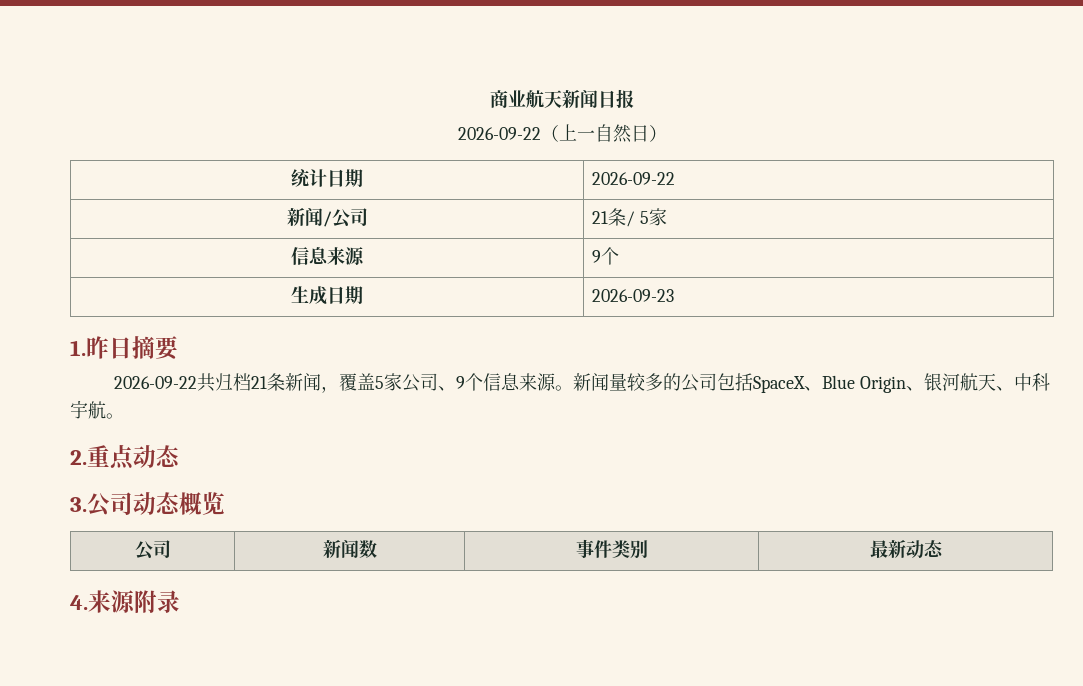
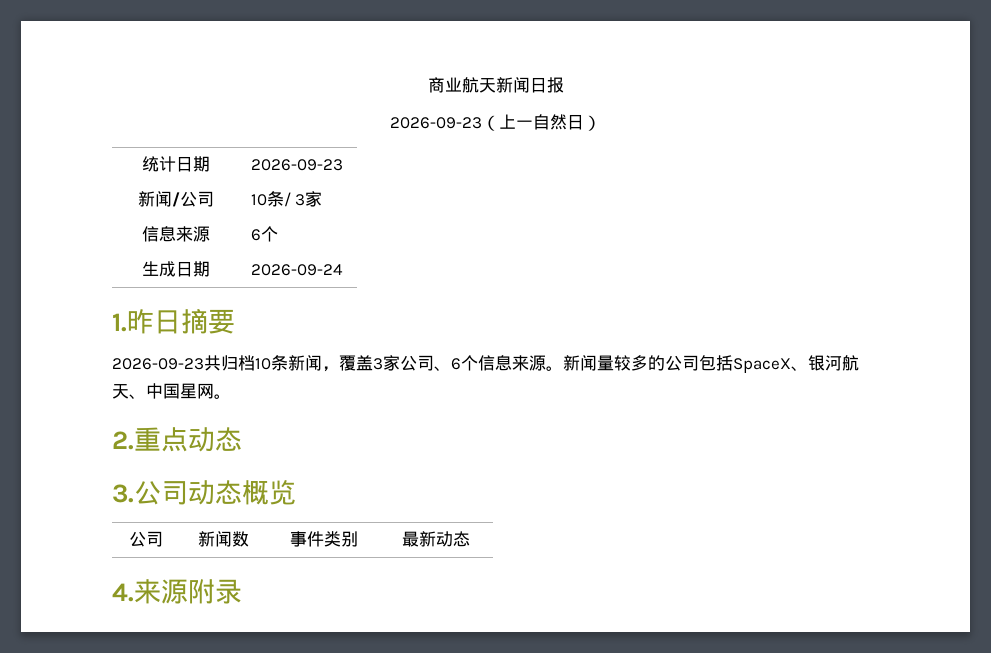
[457,127,541,140] 2026-09-22 -> [390,117,482,129] 2026-09-23
[592,172,676,185] 2026-09-22 -> [250,159,343,171] 2026-09-23
[592,208,650,227] 21条/ 5 -> [250,191,306,207] 10条/ 3
[592,250,602,263] 9 -> [250,229,261,241] 6
[592,289,675,302] 2026-09-23 -> [250,264,343,276] 2026-09-24
[114,373,268,392] 2026-09-22共归档21 -> [112,355,271,371] 2026-09-23共归档10
[375,376,385,389] 5 -> [373,358,383,370] 3
[456,376,466,389] 9 -> [451,358,461,370] 6
[822,375,925,393] Blue Origin、 -> (808, 368) none
[1032,373,1051,391] [70,400,106,419] 科宇航 -> [163,383,214,399] 国星网

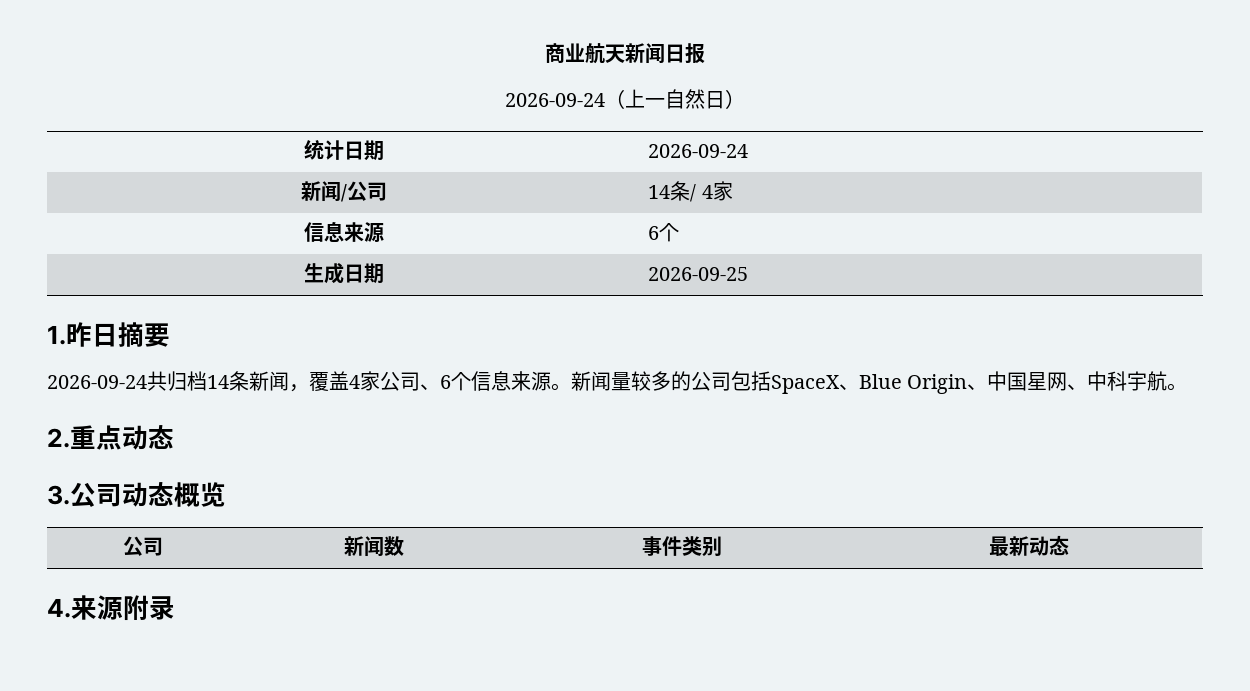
[390,117,482,129] 2026-09-23 -> [505,93,605,107] 2026-09-24
[250,159,343,171] 2026-09-23 -> [648,144,749,158] 2026-09-24
[250,191,306,207] 10条/ 3 -> [648,181,713,202] 14条/ 4
[250,264,343,276] 2026-09-24 -> [648,267,749,281] 2026-09-25
[112,355,271,371] 2026-09-23共归档10 -> [47,371,229,391] 2026-09-24共归档14
[373,358,383,370] 3 -> [349,375,360,389] 4
[808,355,859,371] [112,384,129,399] 银河航天 -> [859,374,968,394] Blue Origin
(214, 391) none -> [1067,371,1168,391] 、中科宇航

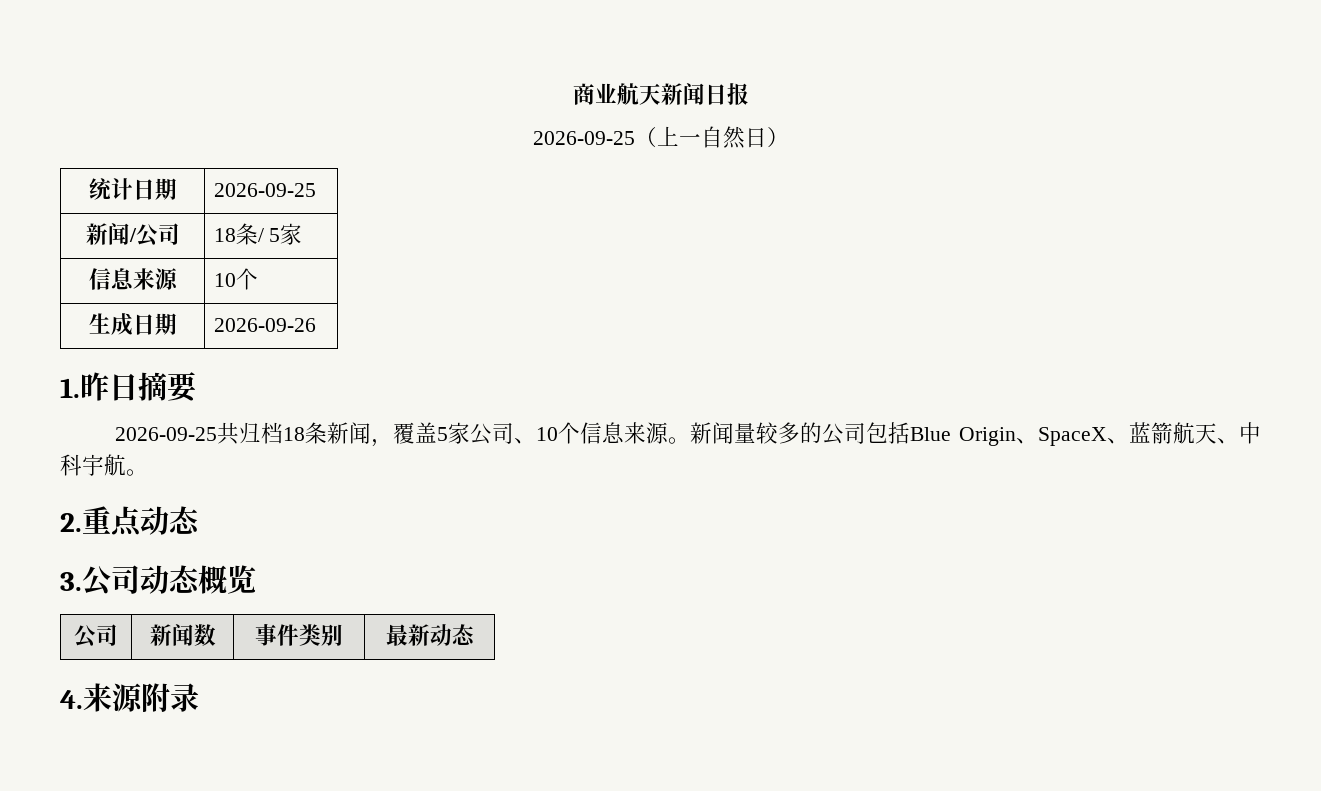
[505,93,605,107] 2026-09-24 -> [532,131,635,145] 2026-09-25
[648,144,749,158] 2026-09-24 -> [213,183,316,197] 2026-09-25
[648,181,713,202] 14条/ 4 -> [213,223,281,245] 18条/ 5
[648,226,660,240] 6 -> [213,273,236,287] 10
[648,267,749,281] 2026-09-25 -> [213,318,316,332] 2026-09-26
[47,371,229,391] 2026-09-24共归档14 -> [115,422,306,445] 2026-09-25共归档18
[349,375,360,389] 4 -> [437,427,449,441] 5
[440,375,451,389] 6 -> [536,427,559,441] 10
[771,375,859,394] SpaceX、 -> (911, 433) none
[987,371,1068,391] 中国星网 -> [1037,422,1217,446] SpaceX、蓝箭航天

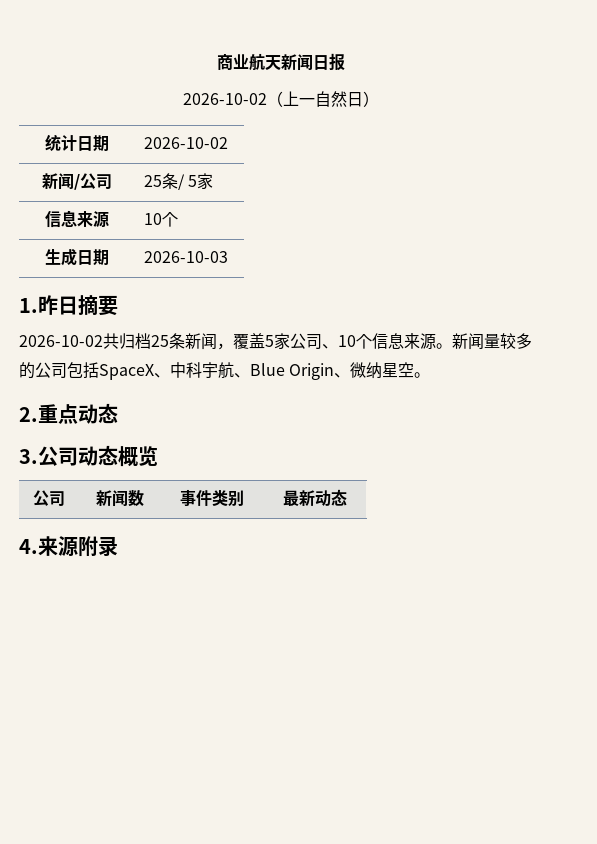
[532,131,635,145] 2026-09-25 -> [183,93,267,105] 2026-10-02
[213,183,316,197] 2026-09-25 -> [143,137,228,149] 2026-10-02
[213,228,236,242] 18 -> [143,175,162,187] 25
[213,318,316,332] 2026-09-26 -> [143,251,228,263] 2026-10-03
[115,422,306,445] 2026-09-25共归档18 -> [19,333,169,349] 2026-10-02共归档25
[910,422,1261,446] [60,454,126,476] Blue Origin、SpaceX、蓝箭航天、中科宇航 -> [99,362,415,380] SpaceX、中科宇航、Blue Origin、微纳星空

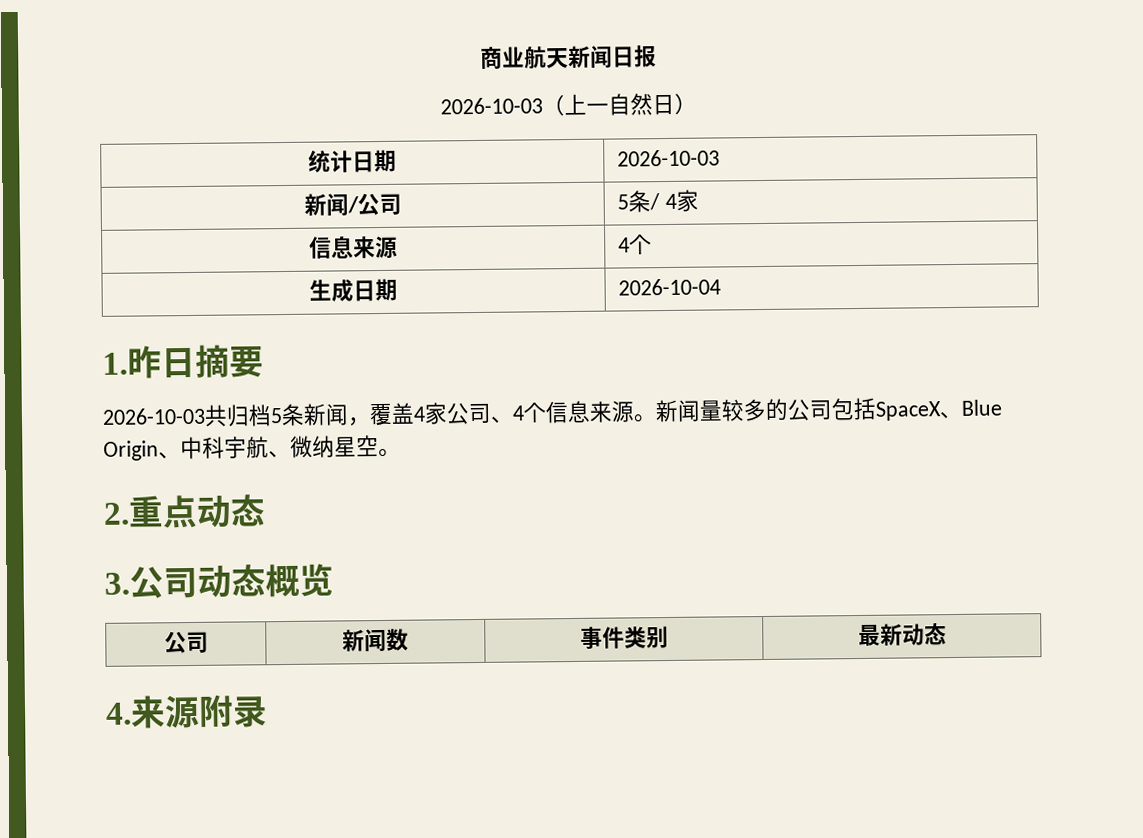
[183,93,267,105] 2026-10-02 -> [439,97,543,115] 2026-10-03
[143,137,228,149] 2026-10-02 -> [617,149,721,167] 2026-10-03
[143,173,197,190] 25条/ 5 -> [617,190,677,213] 5条/ 4
[143,213,162,225] 10 -> [618,237,631,253] 4
[143,251,228,263] 2026-10-03 -> [618,278,722,296] 2026-10-04
[19,333,169,349] 2026-10-02共归档25 -> [102,404,283,427] 2026-10-03共归档5
[265,335,274,347] 5 -> [413,406,426,422] 4
[338,335,356,347] 10 -> [512,405,525,421] 4
[170,362,335,380] 中科宇航、Blue Origin -> [961,399,1002,416] [103,436,269,461] Blue Origin、中科宇航

